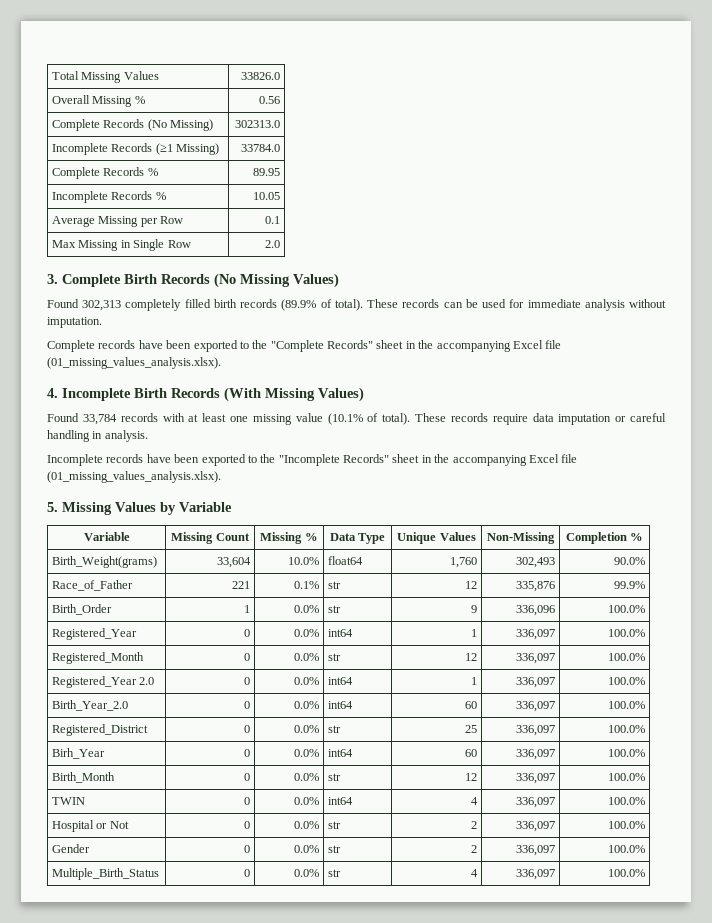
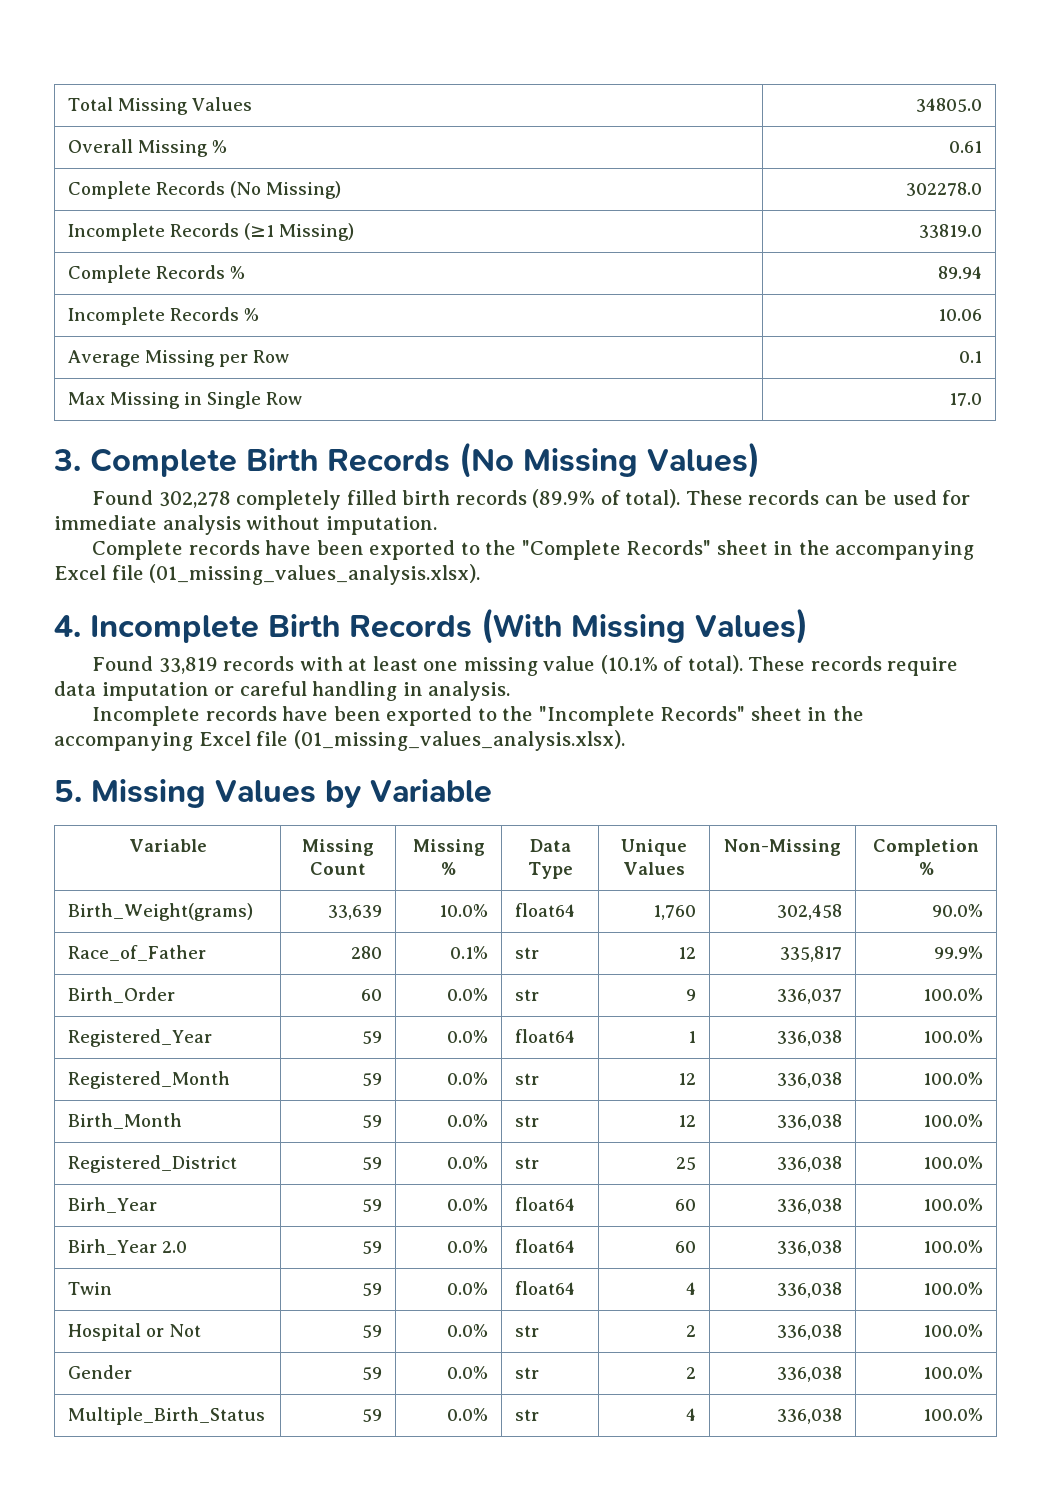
[240,72,280,80] 33826.0 -> [915,98,982,112] 34805.0
[258,96,280,104] 0.56 -> [948,141,982,153] 0.61
[234,120,280,128] 302313.0 -> [905,182,982,196] 302278.0
[240,144,280,152] 33784.0 -> [918,224,982,238] 33819.0
[252,168,280,176] 89.95 -> [937,266,982,279] 89.94
[252,192,280,200] 10.05 -> [937,309,982,321] 10.06
[264,240,280,248] 2.0 -> [948,393,982,406] 17.0
[82,300,122,311] 302,313 -> [158,491,231,508] 302,278
[82,414,117,425] 33,784 -> [158,657,218,674] 33,819
[216,557,251,568] 33,604 -> [327,905,382,920] 33,639
[515,557,555,568] 302,493 -> [776,904,842,920] 302,458
[231,581,250,589] 221 -> [350,946,382,959] 280
[515,581,555,592] 335,876 -> [779,946,842,962] 335,817
[243,605,250,613] 1 -> [360,989,382,1001] 60
[515,605,555,616] 336,096 -> [776,989,842,1004] 336,037
[243,629,250,637] [293,629,319,637] [328,629,354,637] [470,629,477,637] [515,629,555,640] 0 | 0.0% | int64 | 1 | 336,097 -> [361,1031,382,1044] [446,1030,488,1043] [515,1029,576,1043] [687,1031,696,1043] [776,1030,842,1046] 59 | 0.0% | float64 | 1 | 336,038
[243,653,250,661] [293,653,319,661] [328,653,342,661] [464,653,477,661] [515,653,555,664] [607,653,645,661] [52,676,155,688] [243,677,250,685] [293,677,319,685] [328,677,354,685] [470,677,477,685] [515,677,555,688] [607,677,645,685] [52,700,129,711] [243,701,250,709] [293,701,319,709] [328,701,354,709] [464,701,477,709] [515,701,555,712] 0 | 0.0% | str | 12 | 336,097 | 100.0% // Registered_Year 2.0 | 0 | 0.0% | int64 | 1 | 336,097 | 100.0% // Birth_Year_2.0 | 0 | 0.0% | int64 | 60 | 336,097 -> [361,1073,382,1086] [446,1072,488,1085] [515,1073,540,1085] [677,1073,696,1085] [776,1072,842,1088] [922,1072,983,1085] [68,1113,183,1129] [361,1115,382,1128] [446,1114,488,1127] [515,1115,540,1127] [677,1115,696,1127] [776,1114,842,1130] 59 | 0.0% | str | 12 | 336,038 | 100.0% // Birth_Month | 59 | 0.0% | str | 12 | 336,038
[243,725,250,733] 0 -> [361,1157,382,1170] 59
[515,725,555,736] 336,097 -> [776,1156,842,1172] 336,038
[243,749,250,757] [293,749,319,757] [328,749,354,757] [464,749,477,757] [515,749,555,760] [607,749,645,757] [52,772,116,783] [243,773,250,781] [293,773,319,781] [328,773,342,781] [464,773,477,781] [515,773,555,784] [607,773,645,781] [52,797,86,805] [243,797,250,805] [293,797,319,805] [328,797,354,805] [470,797,478,805] [515,797,555,808] 0 | 0.0% | int64 | 60 | 336,097 | 100.0% // Birth_Month | 0 | 0.0% | str | 12 | 336,097 | 100.0% // TWIN | 0 | 0.0% | int64 | 4 | 336,097 -> [361,1199,382,1212] [446,1198,488,1211] [515,1197,576,1211] [674,1199,696,1211] [776,1198,842,1214] [922,1198,983,1211] [68,1239,188,1255] [361,1241,382,1254] [446,1240,488,1253] [515,1239,576,1253] [674,1241,696,1253] [776,1240,842,1256] [922,1240,983,1253] [68,1282,113,1295] [361,1283,382,1296] [446,1282,488,1295] [515,1281,576,1295] [685,1282,696,1295] [776,1282,842,1298] 59 | 0.0% | float64 | 60 | 336,038 | 100.0% // Birh_Year 2.0 | 59 | 0.0% | float64 | 60 | 336,038 | 100.0% // Twin | 59 | 0.0% | float64 | 4 | 336,038
[243,821,250,829] [293,821,319,829] [328,821,342,829] [470,821,477,829] [515,821,555,832] 0 | 0.0% | str | 2 | 336,097 -> [361,1325,382,1338] [446,1324,488,1337] [515,1325,540,1337] [685,1325,696,1337] [776,1324,842,1340] 59 | 0.0% | str | 2 | 336,038
[243,845,250,853] [293,845,319,853] [328,845,342,853] [470,845,477,853] [515,845,555,856] 0 | 0.0% | str | 2 | 336,097 -> [361,1367,382,1380] [446,1366,488,1379] [515,1367,540,1379] [685,1367,696,1379] [776,1366,842,1382] 59 | 0.0% | str | 2 | 336,038
[243,869,250,877] 0 -> [361,1409,382,1422] 59
[515,869,555,880] 336,097 -> [776,1408,842,1424] 336,038

